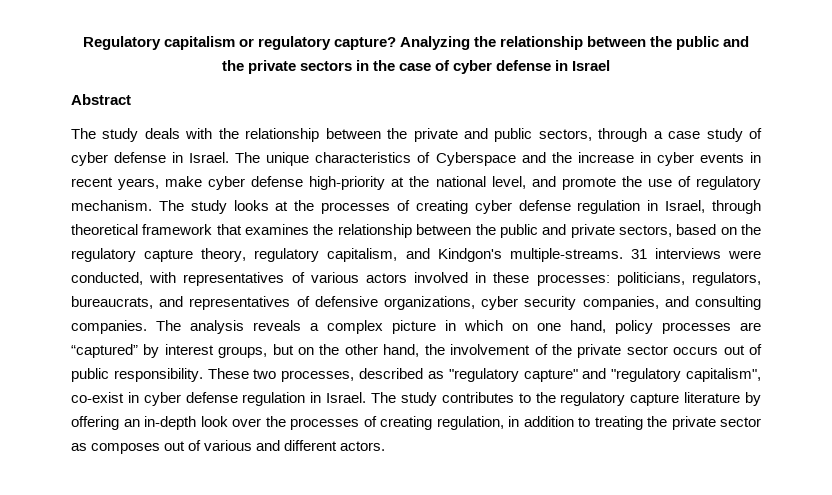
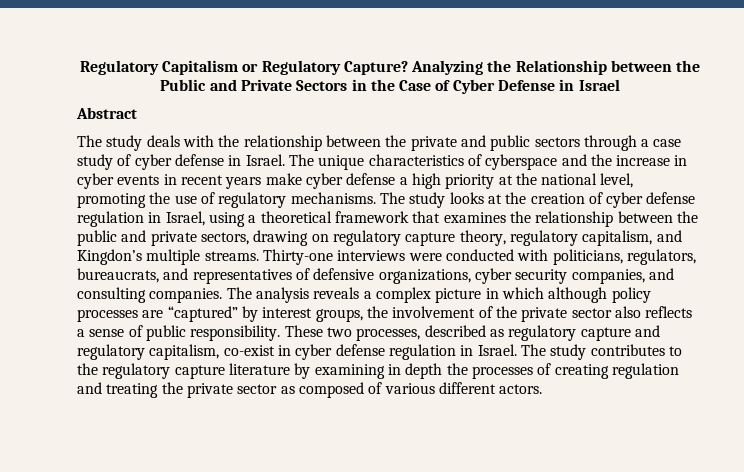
[82,36,396,50] Regulatory capitalism or regulatory capture? -> [79,60,408,75] Regulatory Capitalism or Regulatory Capture?
[500,36,750,50] [221,60,552,74] relationship between the public and the private sectors in the case of cyber defense -> [515,60,701,75] [160,79,556,94] Relationship between the Public and Private Sectors in the Case of Cyber Defense
[538,129,592,141] sectors, -> [534,137,580,147] sectors
[435,152,516,166] Cyberspace -> [485,154,558,170] cyberspace
[118,178,160,190] years, -> [225,177,262,189] years
[309,176,386,190] high-priority -> [399,173,495,189] a high priority
[531,176,616,190] and promote -> [77,193,146,208] promoting
[71,200,152,211] mechanism. -> [290,192,376,204] mechanisms.
[321,200,468,214] processes of creating -> [530,192,603,204] creation of
[712,200,762,214] through -> [208,212,257,227] using a
[676,224,762,235] based on the -> [253,230,329,246] drawing on
[437,248,762,262] [71,272,610,286] Kindgon's multiple-streams. 31 interviews were conducted, with representatives of various actors involved in these processes: -> [77,249,549,265] Kingdon’s multiple streams. Thirty-one interviews were conducted with
[512,320,606,333] on one hand, -> [548,287,608,303] although
[272,344,420,357] but on the other hand, -> (363, 315) none
[673,345,745,355] occurs out -> [614,306,693,318] [77,329,125,337] also reflects a sense
[448,368,761,382] "regulatory capture" and "regulatory capitalism", -> [508,325,660,341] [77,344,220,360] regulatory capture and regulatory capitalism,
[71,416,590,430] offering an in-depth look over the processes of creating regulation, in addition to -> [314,363,679,379] [77,382,102,394] examining in depth the processes of creating regulation and
[91,440,281,454] composes out of various and -> [298,382,435,398] composed of various

